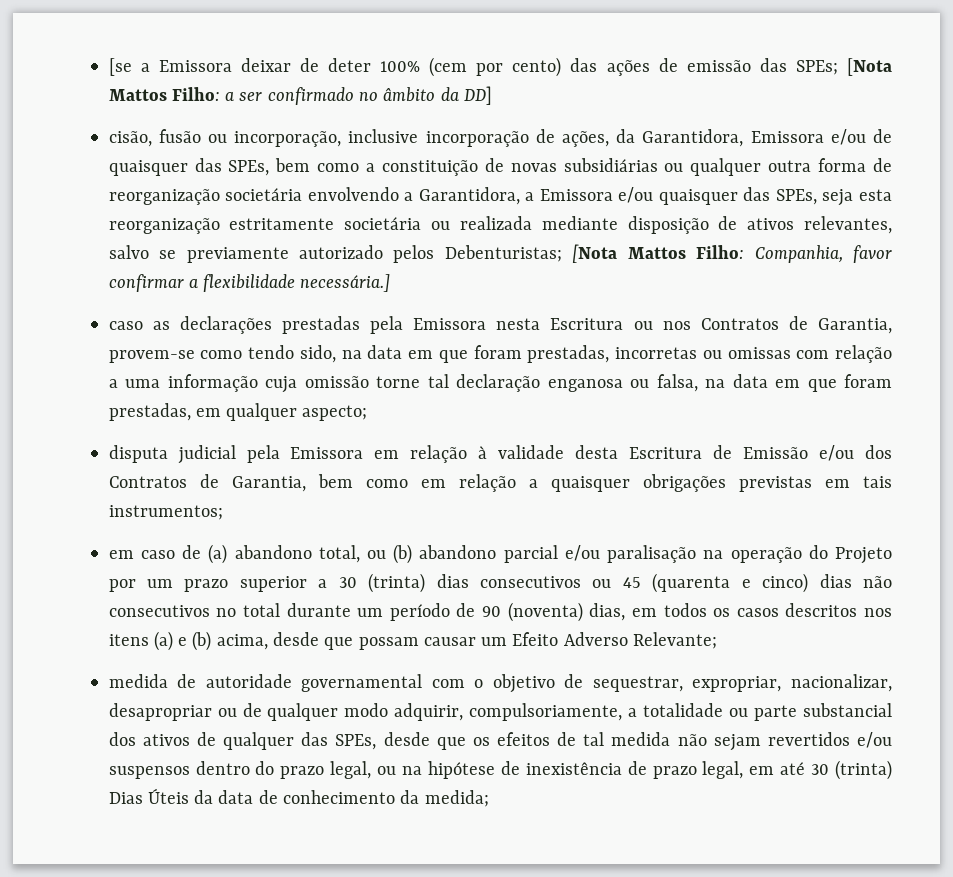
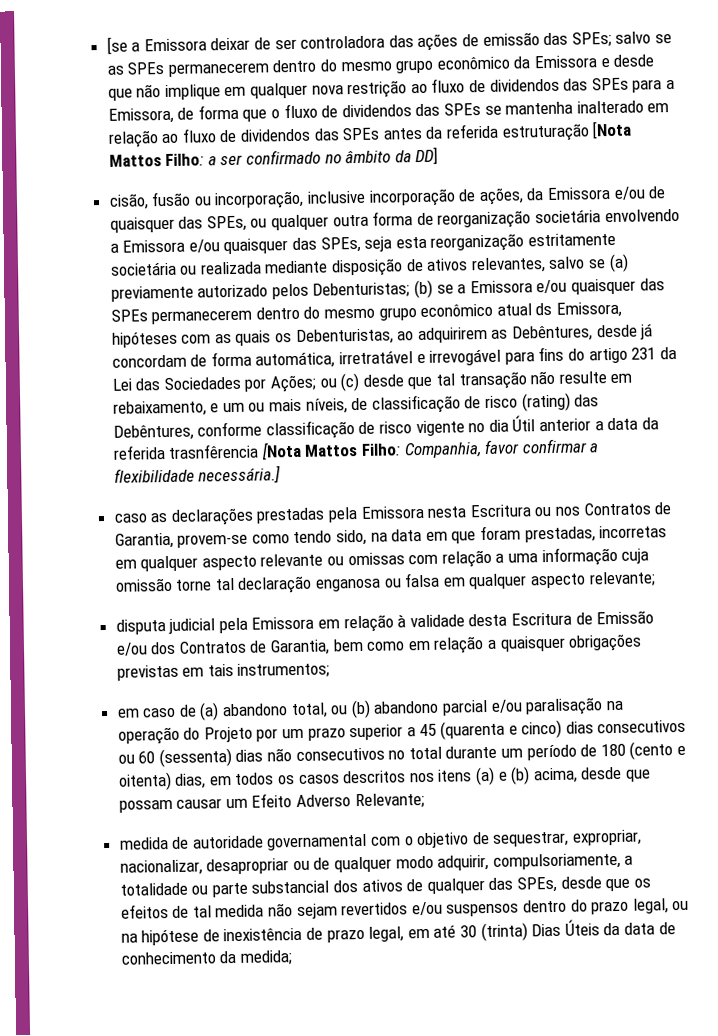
[328,57,562,77] deter 100% (cem por cento) -> [274,35,386,50] ser controladora
(838, 67) none -> [615,31,672,44] [106,54,655,77] [107,77,675,101] [107,100,670,124] [107,123,590,148] salvo se as SPEs permanecerem dentro do mesmo grupo econômico da Emissora e desde que não implique em qualquer nova restrição ao fluxo de dividendos das SPEs para a Emissora, de forma que o fluxo de dividendos das SPEs se mantenha inalterado em relação ao fluxo de dividendos das SPEs antes da referida estruturação
[642,129,744,147] Garantidora, -> (545, 194) none
[275,158,658,176] bem como a constituição de novas subsidiárias -> (247, 223) none
[418,187,535,205] Garantidora, a -> (119, 248) none
(177, 254) none -> [608,253,629,273] (a)
(562, 253) none -> [414,278,665,299] [110,301,623,325] [111,323,654,348] [111,346,677,369] [111,370,633,393] [112,392,600,417] [112,415,659,441] [112,443,260,460] (b) se a Emissora e/ou quaisquer das SPEs permanecerem dentro do mesmo grupo econômico atual ds Emissora, hipóteses com as quais os Debenturistas, ao adquirirem as Debêntures, desde já concordam de forma automática, irretratável e irrevogável para fins do artigo 231 da Lei das Sociedades por Ações; ou (c) desde que tal transação não resulte em rebaixamento, e um ou mais níveis, de classificação de risco (rating) das Debêntures, conforme classificação de risco vigente no dia Útil anterior a data da referida trasnfêrencia
(698, 353) none -> [114,553,324,572] em qualquer aspecto relevante
[656,374,892,392] [108,403,368,421] falsa, na data em que foram prestadas, em qualquer aspecto; -> [404,571,656,590] falsa em qualquer aspecto relevante;
[338,573,612,593] 30 (trinta) dias consecutivos ou -> (416, 732) none
(852, 581) none -> [597,719,687,734] [117,748,264,768] consecutivos ou 60 (sessenta) dias
[482,602,583,622] 90 (noventa) -> [600,741,686,760] [117,771,172,791] 180 (cento e oitenta)

